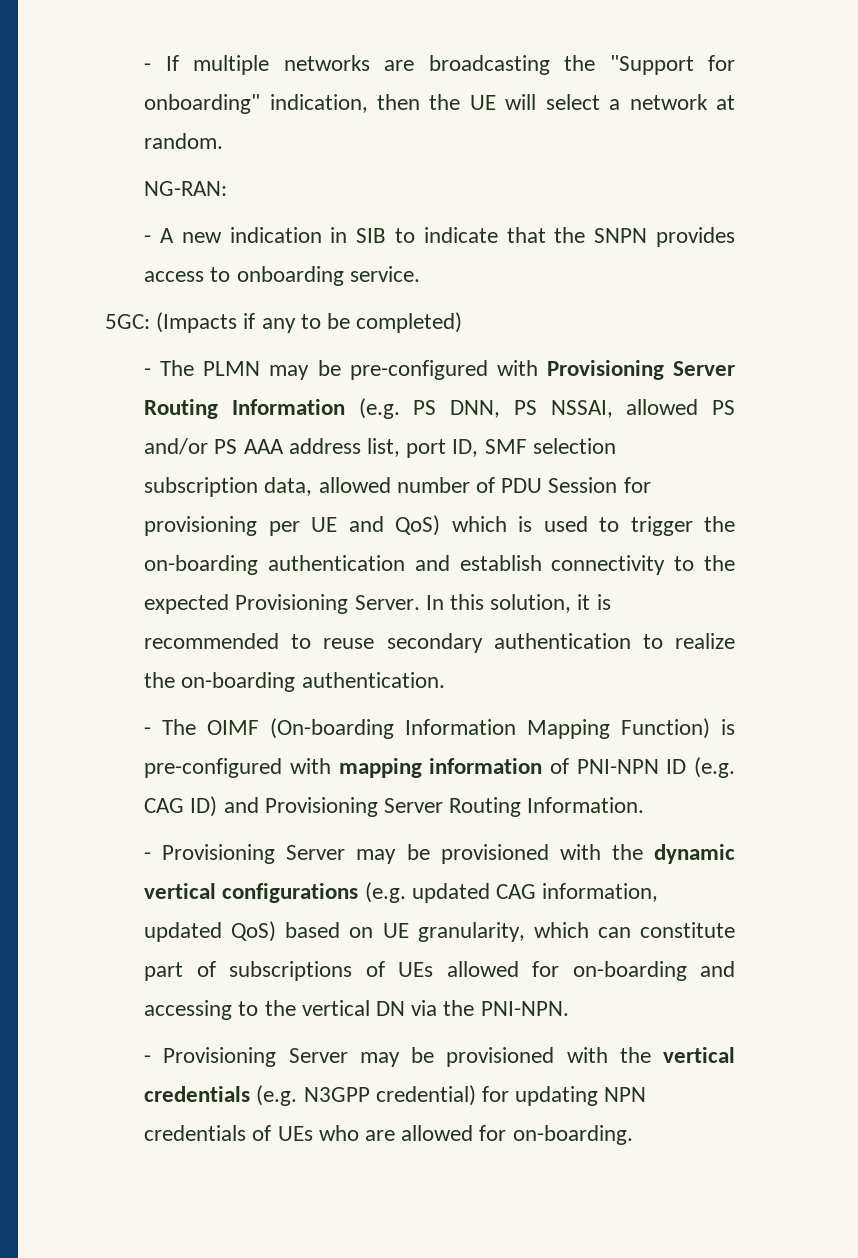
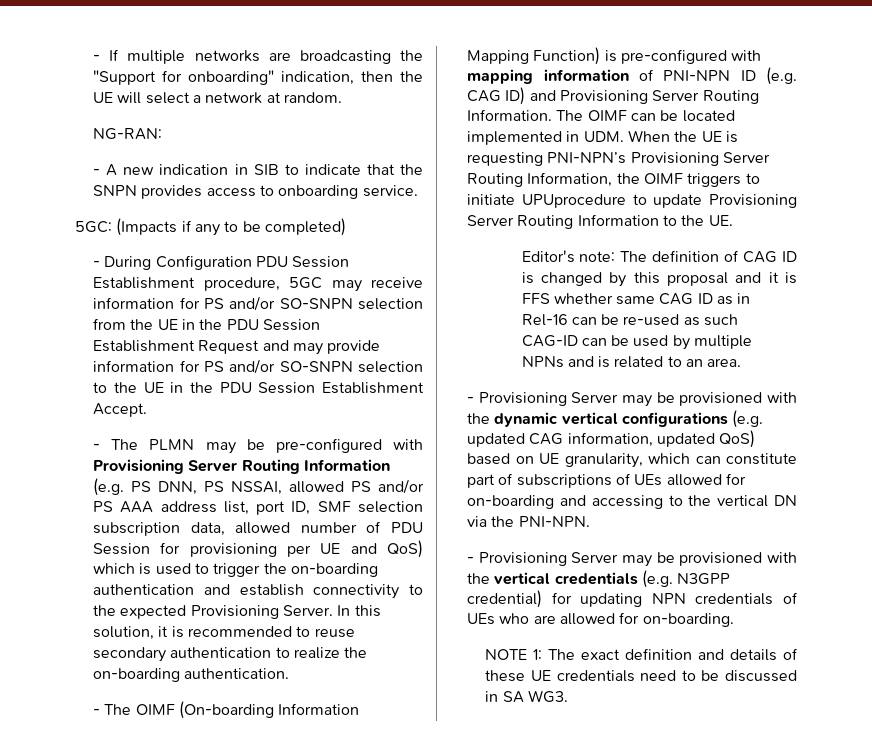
(463, 322) none -> [93,255,350,270] [93,277,423,292] [93,296,423,311] [93,318,321,331] [93,340,381,355] [93,359,423,374] [93,382,424,394] [93,403,148,417] // - During Configuration PDU Session Establishment procedure, 5GC may receive information for PS and/or SO-SNPN selection from the UE in the PDU Session Establishment Request and may provide information for PS and/or SO-SNPN selection to the UE in the PDU Session Establishment Accept.
(645, 805) none -> [556,110,735,122] [467,130,739,145] [467,152,771,166] [467,172,760,187] [467,194,797,208] [467,214,733,229] [521,250,797,263] [521,272,797,287] [521,293,751,305] [521,314,739,326] [521,335,753,350] [521,356,742,368] The OIMF can be located implemented in UDM. When the UE is requesting PNI-NPN’s Provisioning Server Routing Information, the OIMF triggers to initiate UPUprocedure to update Provisioning Server Routing Information to the UE. // Editor's note: The definition of CAG ID is changed by this proposal and it is FFS whether same CAG ID as in Rel-16 can be re-used as such CAG-ID can be used by multiple NPNs and is related to an area.
(633, 1135) none -> [485,648,798,661] [485,670,797,682] [485,690,568,703] // NOTE 1: The exact definition and details of these UE credentials need to be discussed in SA WG3.

